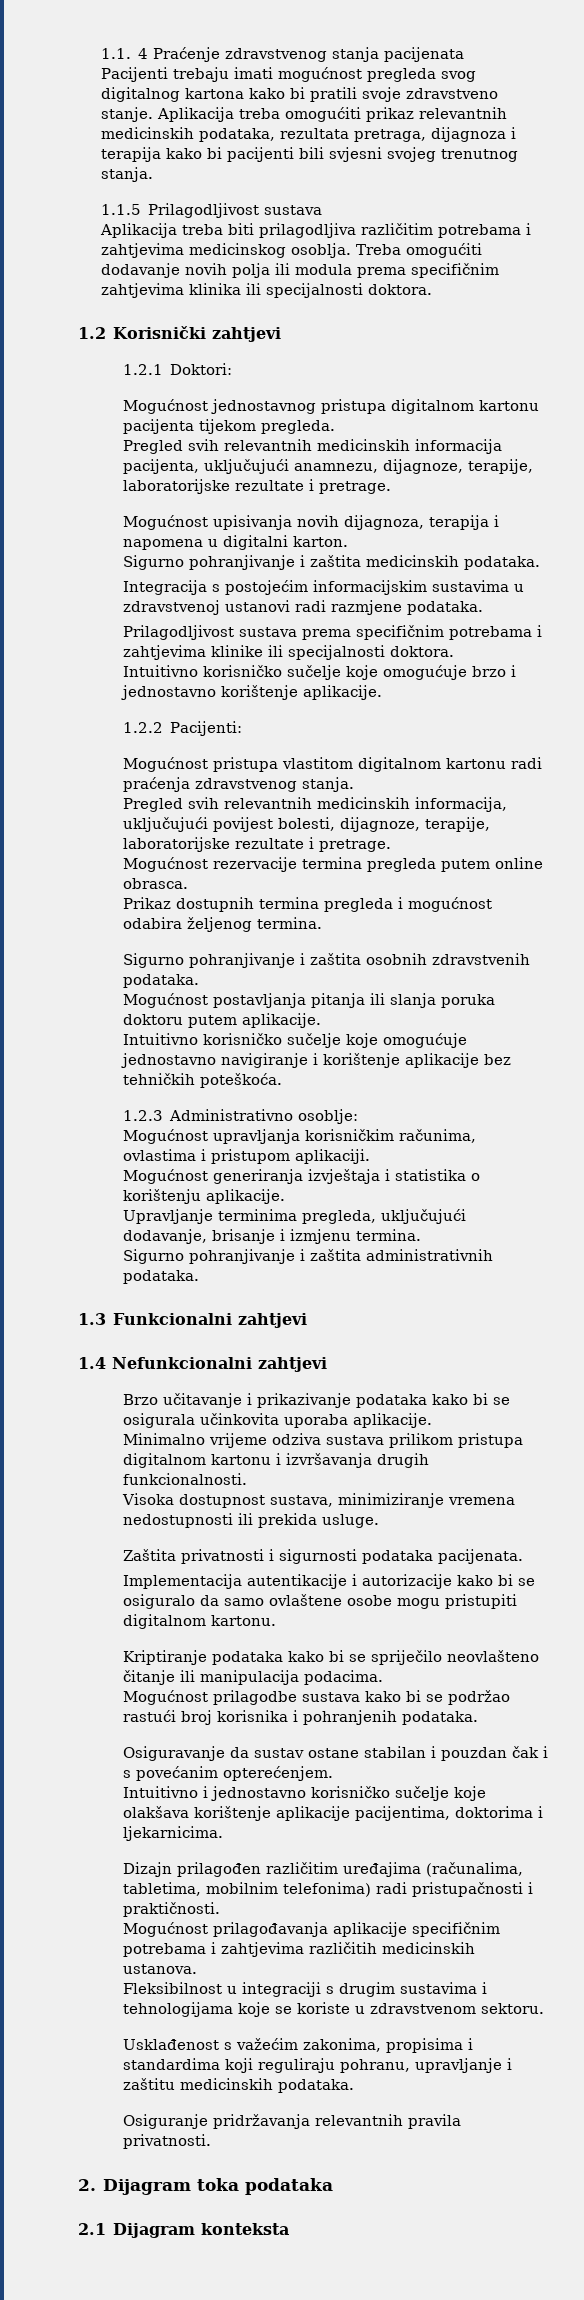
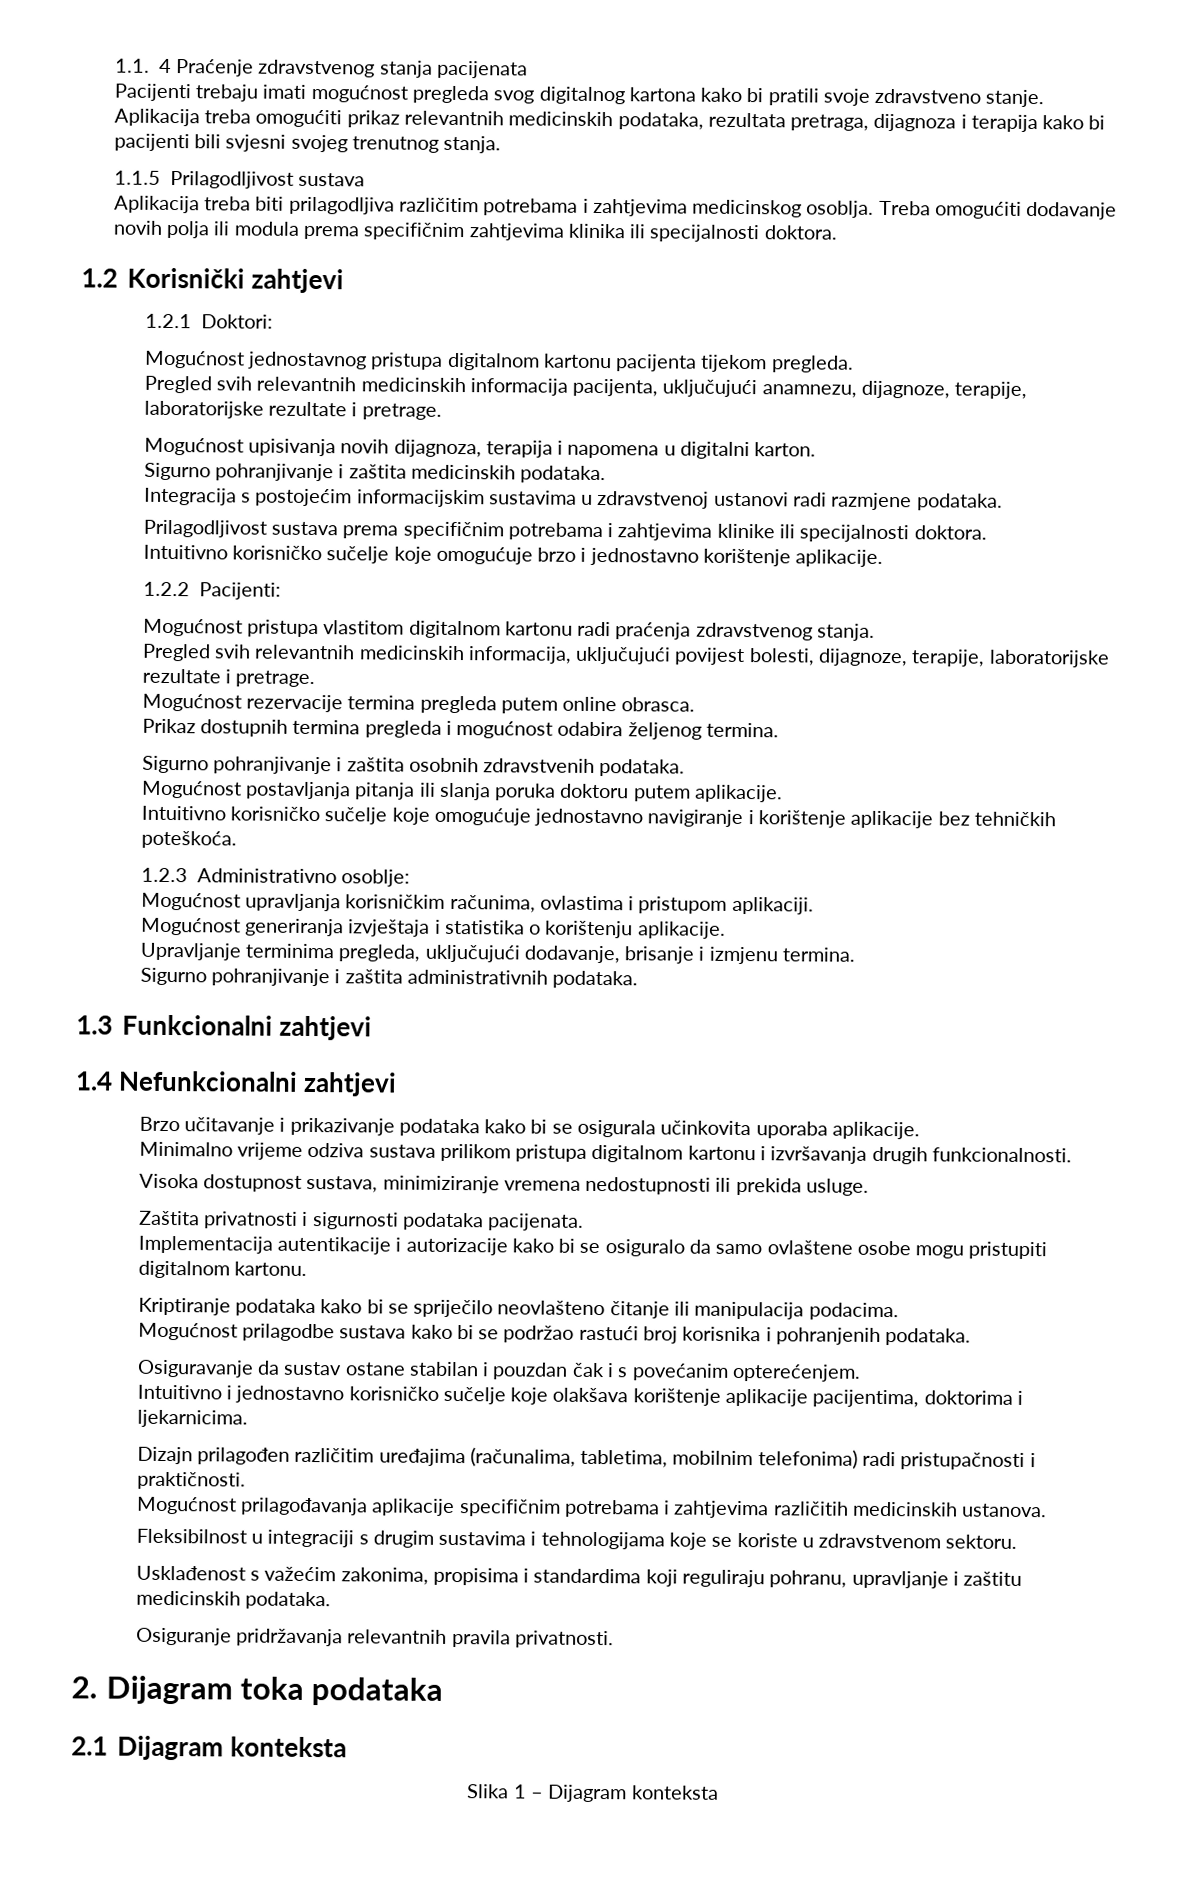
(290, 2229) none -> [467,1784,719,1803] // Slika 1 – Dijagram konteksta

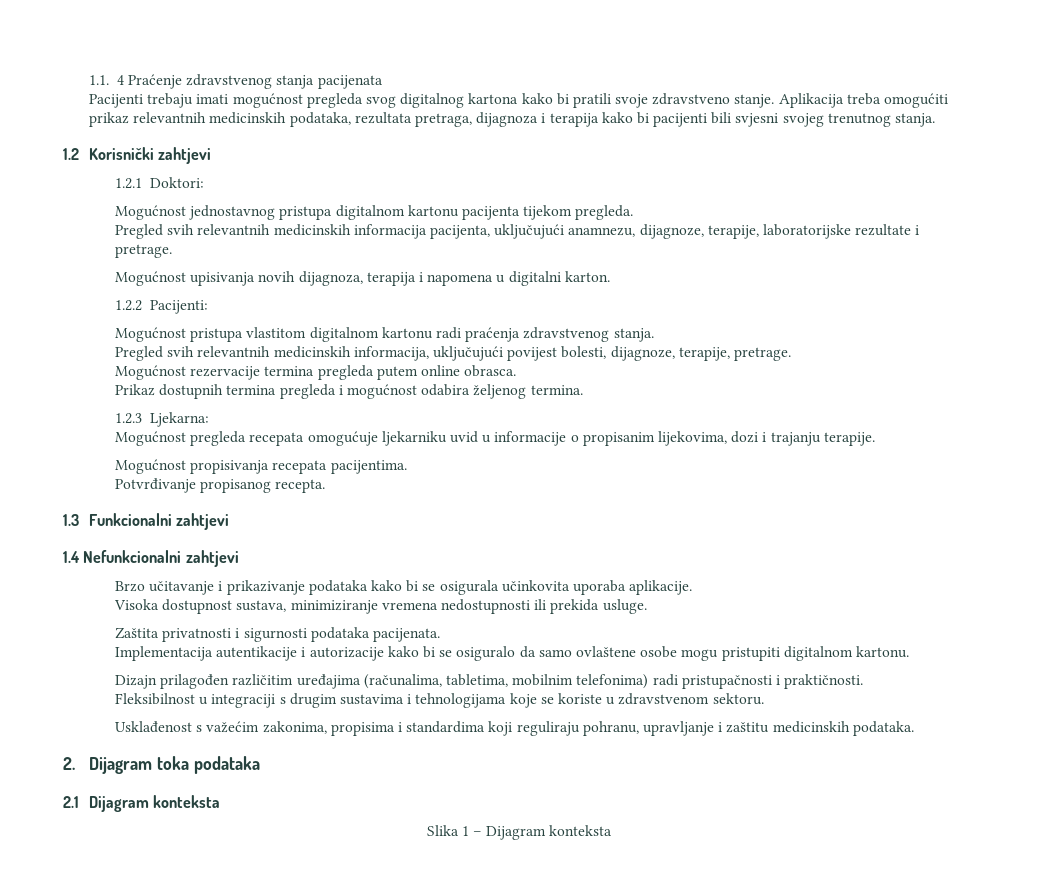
[113,170,365,189] [113,195,1118,220] [112,220,837,243] // 1.1.5 Prilagodljivost sustava // Aplikacija treba biti prilagodljiva različitim potrebama i zahtjevima medicinskog osoblja. Treba omogućiti dodavanje novih polja ili modula prema specifičnim zahtjevima klinika ili specijalnosti doktora. -> (936, 120) none
[143,462,607,484] [143,487,1003,511] [142,519,987,543] [142,544,884,567] // Sigurno pohranjivanje i zaštita medicinskih podataka. // Integracija s postojećim informacijskim sustavima u zdravstvenoj ustanovi radi razmjene podataka. // Prilagodljivost sustava prema specifičnim potrebama i zahtjevima klinike ili specijalnosti doktora. // Intuitivno korisničko sučelje koje omogućuje brzo i jednostavno korištenje aplikacije. -> (610, 276) none
[988,649,1110,668] [141,668,232,684] laboratorijske rezultate i -> (730, 354) none
[141,755,686,777] [140,780,784,803] [140,805,1056,829] [140,830,237,849] [140,867,410,887] [140,892,814,915] [140,917,726,939] [139,942,856,965] [139,967,639,989] Sigurno pohranjivanje i zaštita osobnih zdravstvenih podataka. // Mogućnost postavljanja pitanja ili slanja poruka doktoru putem aplikacije. // Intuitivno korisničko sučelje koje omogućuje jednostavno navigiranje i korištenje aplikacije bez tehničkih poteškoća. // 1.2.3 Administrativno osoblje: // Mogućnost upravljanja korisničkim računima, ovlastima i pristupom aplikaciji. // Mogućnost generiranja izvještaja i statistika o korištenju aplikacije. // Upravljanje terminima pregleda, uključujući dodavanje, brisanje i izmjenu termina. // Sigurno pohranjivanje i zaštita administrativnih podataka. -> [115,412,209,427] [115,431,875,446] [115,459,407,474] [115,478,326,493] 1.2.3 Ljekarna: // Mogućnost pregleda recepata omogućuje ljekarniku uvid u informacije o propisanim lijekovima, dozi i trajanju terapije. // Mogućnost propisivanja recepata pacijentima. // Potvrđivanje propisanog recepta.
[138,1141,1072,1165] // Minimalno vrijeme odziva sustava prilikom pristupa digitalnom kartonu i izvršavanja drugih funkcionalnosti. -> (693, 587) none
[137,1297,899,1321] [137,1322,972,1346] [136,1359,861,1382] [136,1384,1023,1408] [136,1409,248,1428] // Kriptiranje podataka kako bi se spriječilo neovlašteno čitanje ili manipulacija podacima. // Mogućnost prilagodbe sustava kako bi se podržao rastući broj korisnika i pohranjenih podataka. // Osiguravanje da sustav ostane stabilan i pouzdan čak i s povećanim opterećenjem. // Intuitivno i jednostavno korisničko sučelje koje olakšava korištenje aplikacije pacijentima, doktorima i ljekarnicima. -> (909, 652) none
[135,1496,1048,1519] // Mogućnost prilagođavanja aplikacije specifičnim potrebama i zahtjevima različitih medicinskih ustanova. -> (864, 681) none
[135,1627,614,1649] // Osiguranje pridržavanja relevantnih pravila privatnosti. -> (914, 728) none

